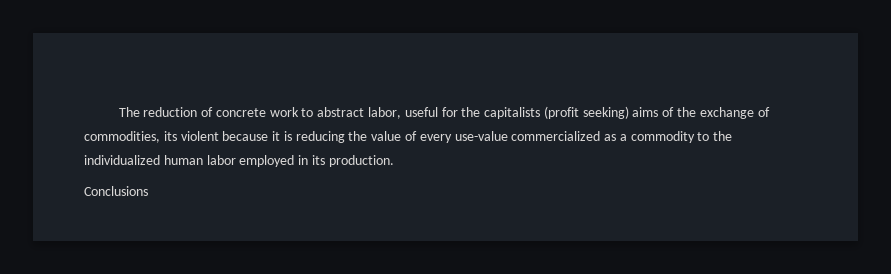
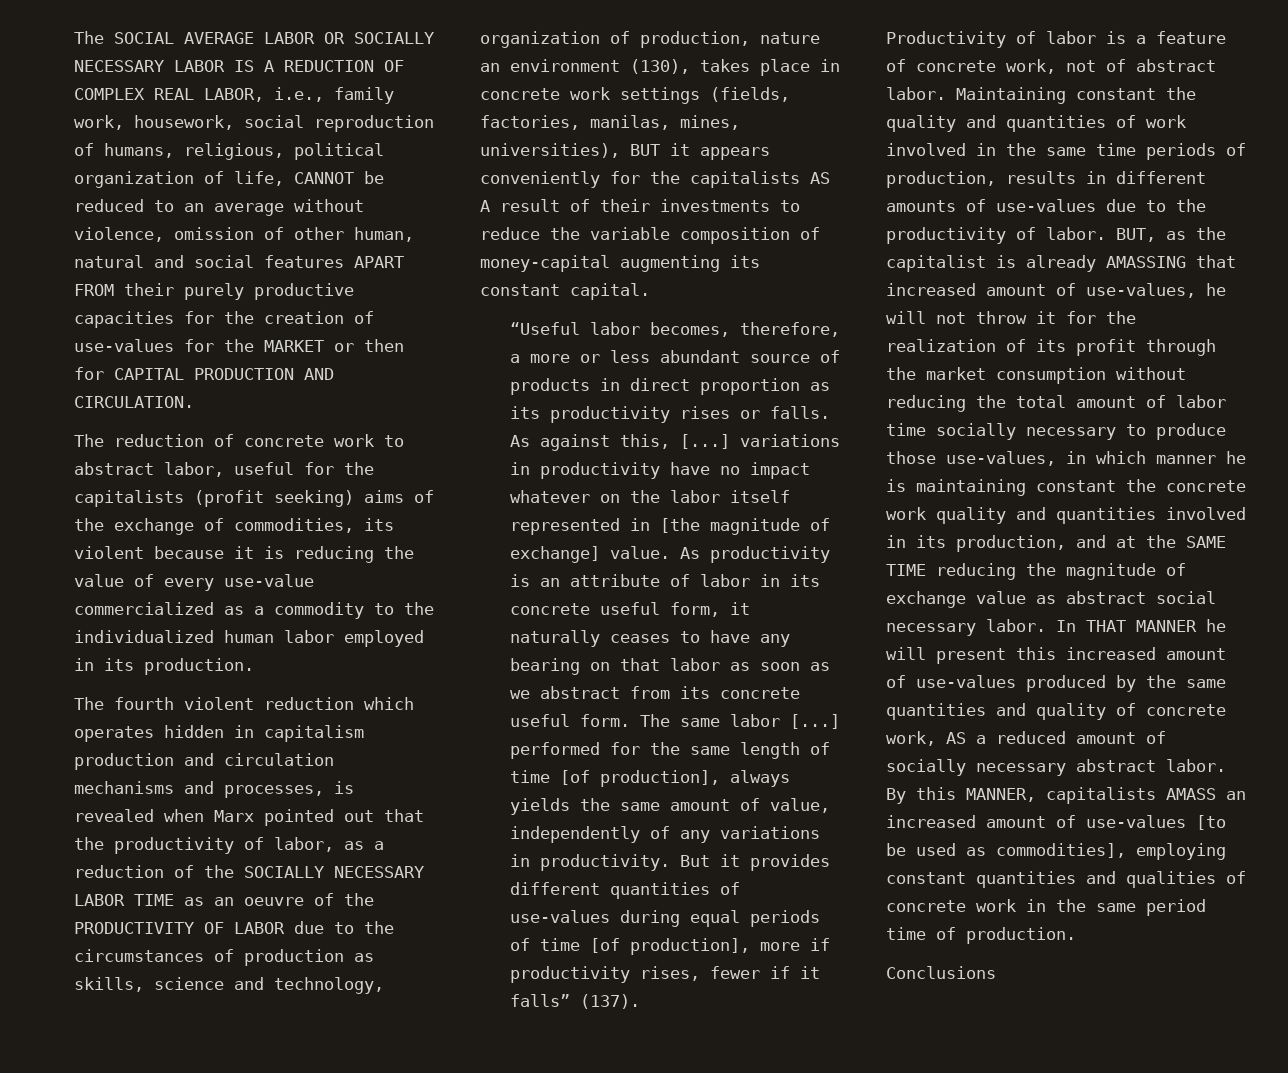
[118,107,140,117] The -> [74,31,434,44] [74,60,404,72] [74,87,394,104] [74,115,434,132] [74,143,384,160] [74,171,384,188] [74,199,364,216] [74,227,414,242] [74,255,404,268] [74,283,354,300] [74,311,374,328] [74,339,404,352] [74,367,334,380] [74,396,194,408] [74,434,104,447] The SOCIAL AVERAGE LABOR OR SOCIALLY NECESSARY LABOR IS A REDUCTION OF COMPLEX REAL LABOR, i.e., family work, housework, social reproduction of humans, religious, political organization of life, CANNOT be reduced to an average without violence, omission of other human, natural and social features APART FROM their purely productive capacities for the creation of use-values for the MARKET or then for CAPITAL PRODUCTION AND CIRCULATION. // The
(394, 161) none -> [74,697,414,710] [74,725,364,742] [74,753,334,770] [74,781,354,798] [74,809,424,826] [74,837,384,854] [74,865,424,878] [74,893,374,906] [74,921,394,934] [74,949,374,966] [74,977,384,994] [480,31,820,48] [480,59,840,76] [480,87,790,104] [480,115,740,130] [480,143,770,160] [480,171,830,188] [480,199,800,212] [480,227,820,244] [480,255,760,272] [480,283,650,300] [510,322,841,337] [510,350,841,363] [510,378,831,395] [510,406,831,423] [510,434,841,451] [510,462,811,479] [510,490,791,503] [510,518,831,535] [510,546,831,563] [510,574,821,587] [510,602,751,617] [510,630,791,647] [510,658,831,675] [510,686,801,699] [510,714,841,729] [510,742,831,759] [510,770,791,787] [510,798,831,815] [510,826,821,843] [510,854,831,871] [510,882,741,899] [510,910,821,927] [510,938,831,955] [510,966,821,983] [510,994,641,1009] [886,31,1226,48] [886,59,1216,74] [886,87,1196,104] [886,115,1186,132] [886,143,1246,160] [886,171,1206,188] [886,199,1206,212] [886,227,1226,244] [886,255,1236,272] [886,283,1226,298] [886,311,1136,324] [886,339,1216,356] [886,367,1186,384] [886,395,1226,412] [886,423,1226,440] [886,451,1246,466] [886,479,1246,496] [886,507,1246,524] [886,535,1226,552] [886,563,1186,580] [886,591,1216,608] [886,619,1226,636] [886,647,1226,664] [886,675,1226,692] [886,703,1226,720] [886,731,1166,746] [886,759,1226,776] [886,787,1246,804] [886,815,1226,830] [886,843,1226,860] [886,871,1246,888] [886,899,1206,916] [886,927,1076,944] // The fourth violent reduction which operates hidden in capitalism production and circulation mechanisms and processes, is revealed when Marx pointed out that the productivity of labor, as a reduction of the SOCIALLY NECESSARY LABOR TIME as an oeuvre of the PRODUCTIVITY OF LABOR due to the circumstances of production as skills, science and technology, organization of production, nature an environment (130), takes place in concrete work settings (fields, factories, manilas, mines, universities), BUT it appears conveniently for the capitalists AS A result of their investments to reduce the variable composition of money-capital augmenting its constant capital. // “Useful labor becomes, therefore, a more or less abundant source of products in direct proportion as its productivity rises or falls. As against this, [...] variations in productivity have no impact whatever on the labor itself represented in [the magnitude of exchange] value. As productivity is an attribute of labor in its concrete useful form, it naturally ceases to have any bearing on that labor as soon as we abstract from its concrete useful form. The same labor [...] performed for the same length of time [of production], always yields the same amount of value, independently of any variations in productivity. But it provides different quantities of use-values during equal periods of time [of production], more if productivity rises, fewer if it falls” (137). // Productivity of labor is a feature of concrete work, not of abstract labor. Maintaining constant the quality and quantities of work involved in the same time periods of production, results in different amounts of use-values due to the productivity of labor. BUT, as the capitalist is already AMASSING that increased amount of use-values, he will not throw it for the realization of its profit through the market consumption without reducing the total amount of labor time socially necessary to produce those use-values, in which manner he is maintaining constant the concrete work quality and quantities involved in its production, and at the SAME TIME reducing the magnitude of exchange value as abstract social necessary labor. In THAT MANNER he will present this increased amount of use-values produced by the same quantities and quality of concrete work, AS a reduced amount of socially necessary abstract labor. By this MANNER, capitalists AMASS an increased amount of use-values [to be used as commodities], employing constant quantities and qualities of concrete work in the same period time of production.

